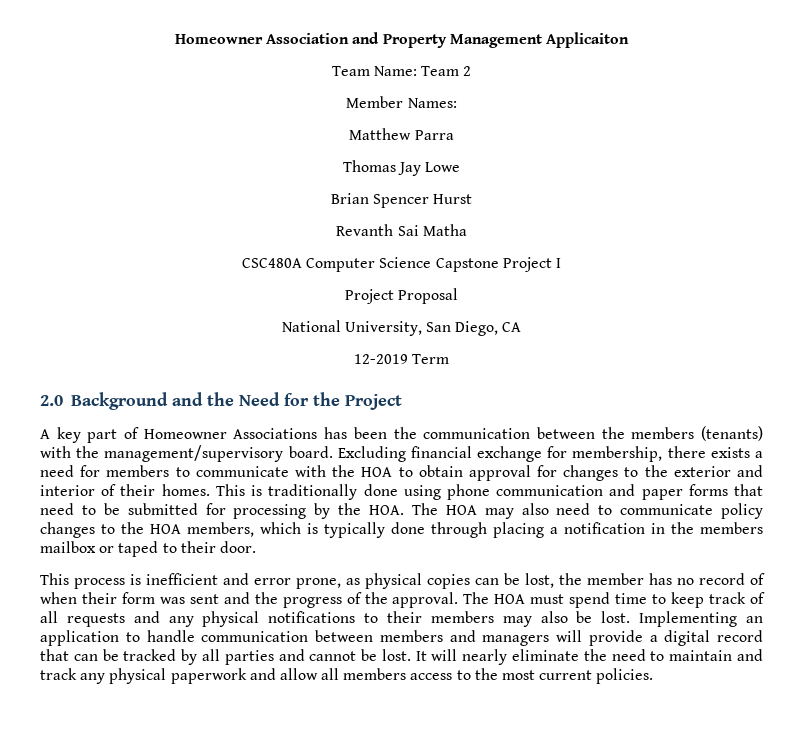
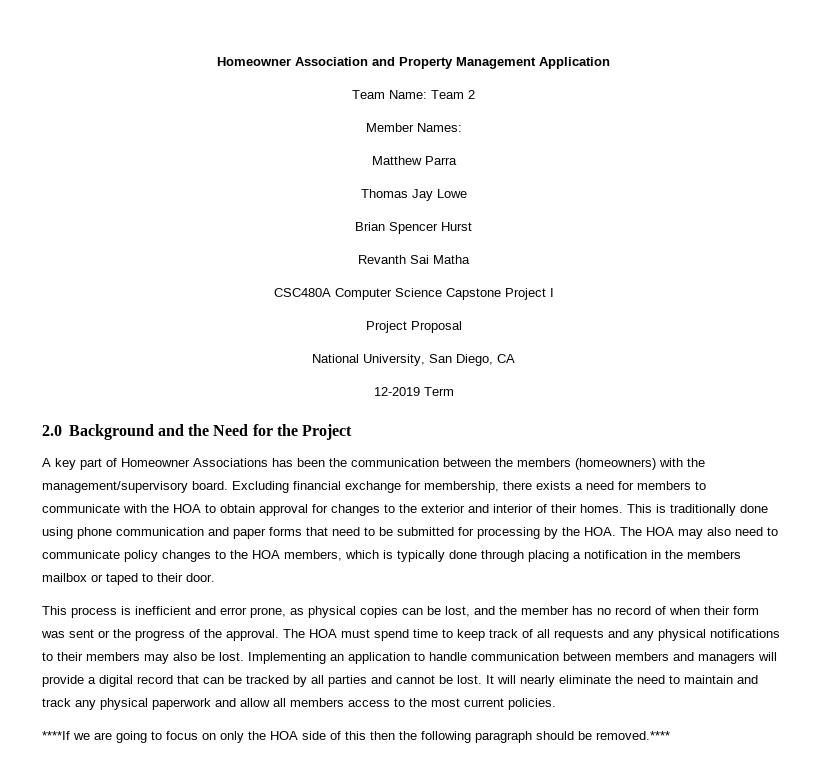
[545,32,629,48] Applicaiton -> [539,57,610,69] Application
[701,426,764,441] (tenants) -> [575,458,656,470] (homeowners)
(554, 580) none -> [474,606,495,615] and
[223,592,250,604] and -> [98,630,110,638] or
(654, 676) none -> [42,731,670,743] // ****If we are going to focus on only the HOA side of this then the following paragraph should be removed.****

